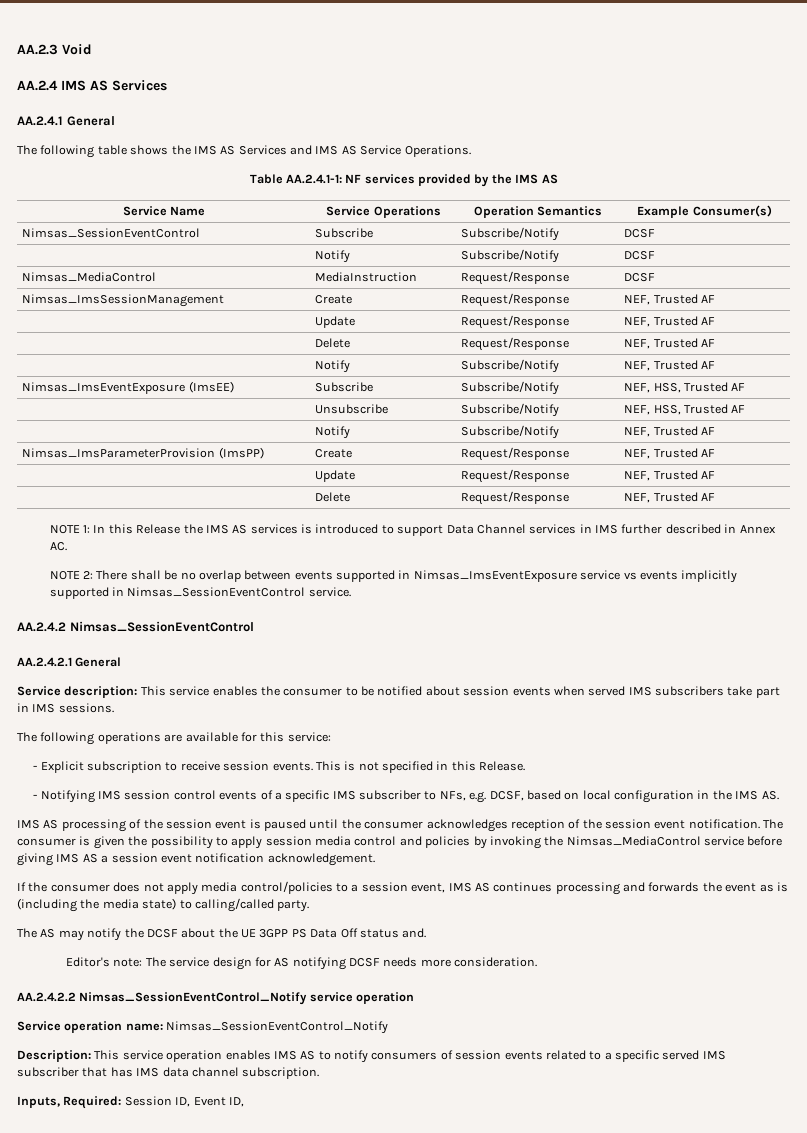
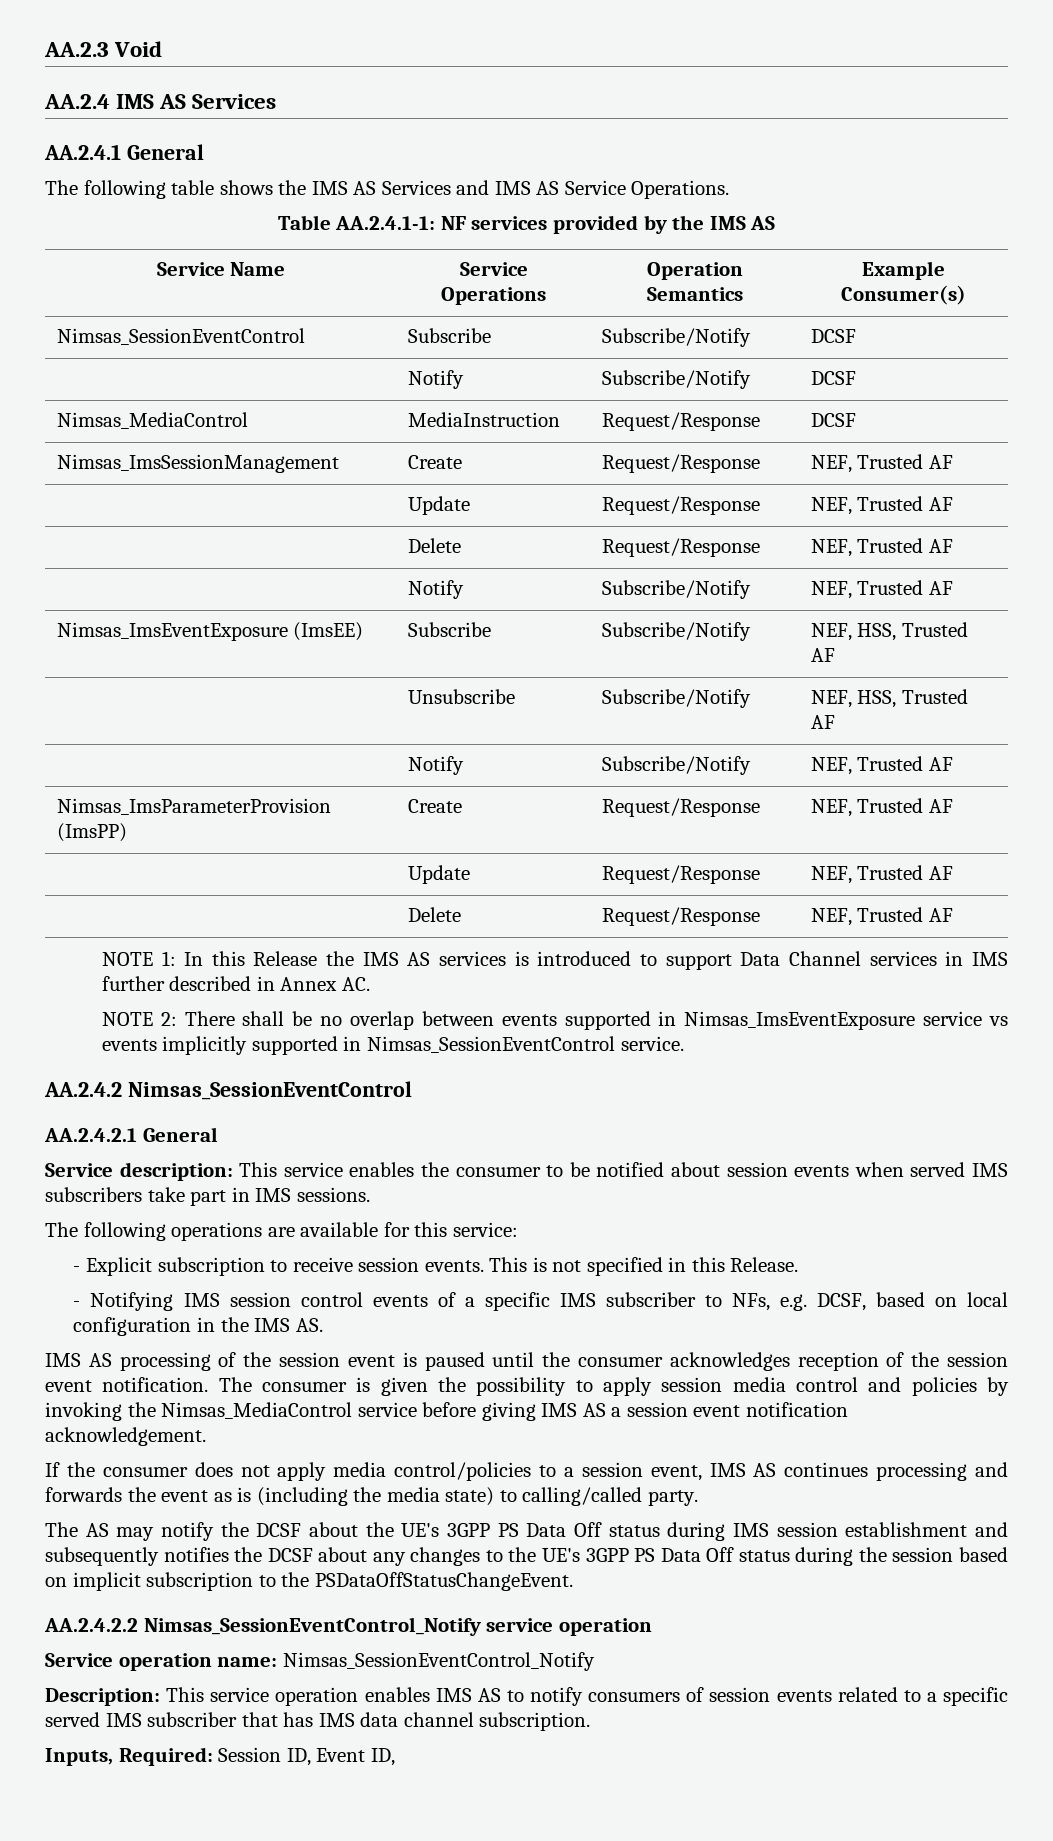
[241,928,427,938] [66,957,538,970] UE 3GPP PS Data Off status and. // Editor's note: The service design for AS notifying DCSF needs more consideration. -> [401,1522,1008,1541] [45,1547,1008,1566] [45,1572,573,1591] UE's 3GPP PS Data Off status during IMS session establishment and subsequently notifies the DCSF about any changes to the UE's 3GPP PS Data Off status during the session based on implicit subscription to the PSDataOffStatusChangeEvent.

